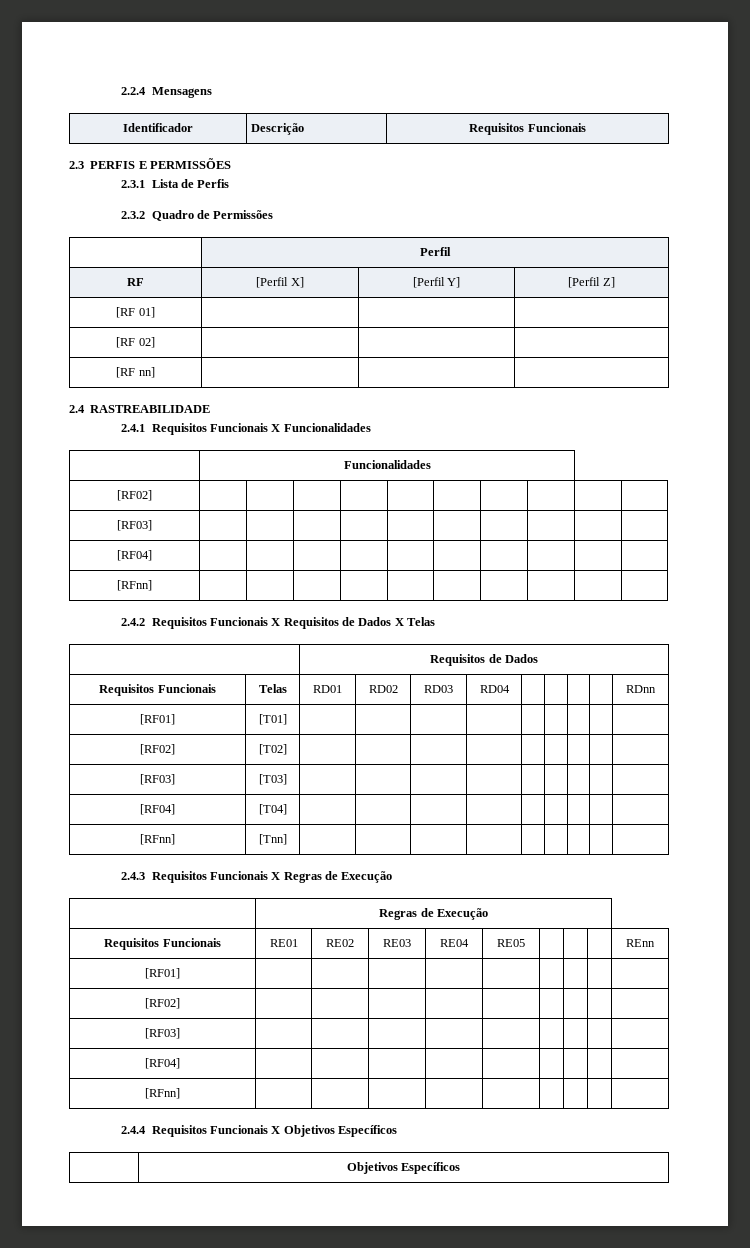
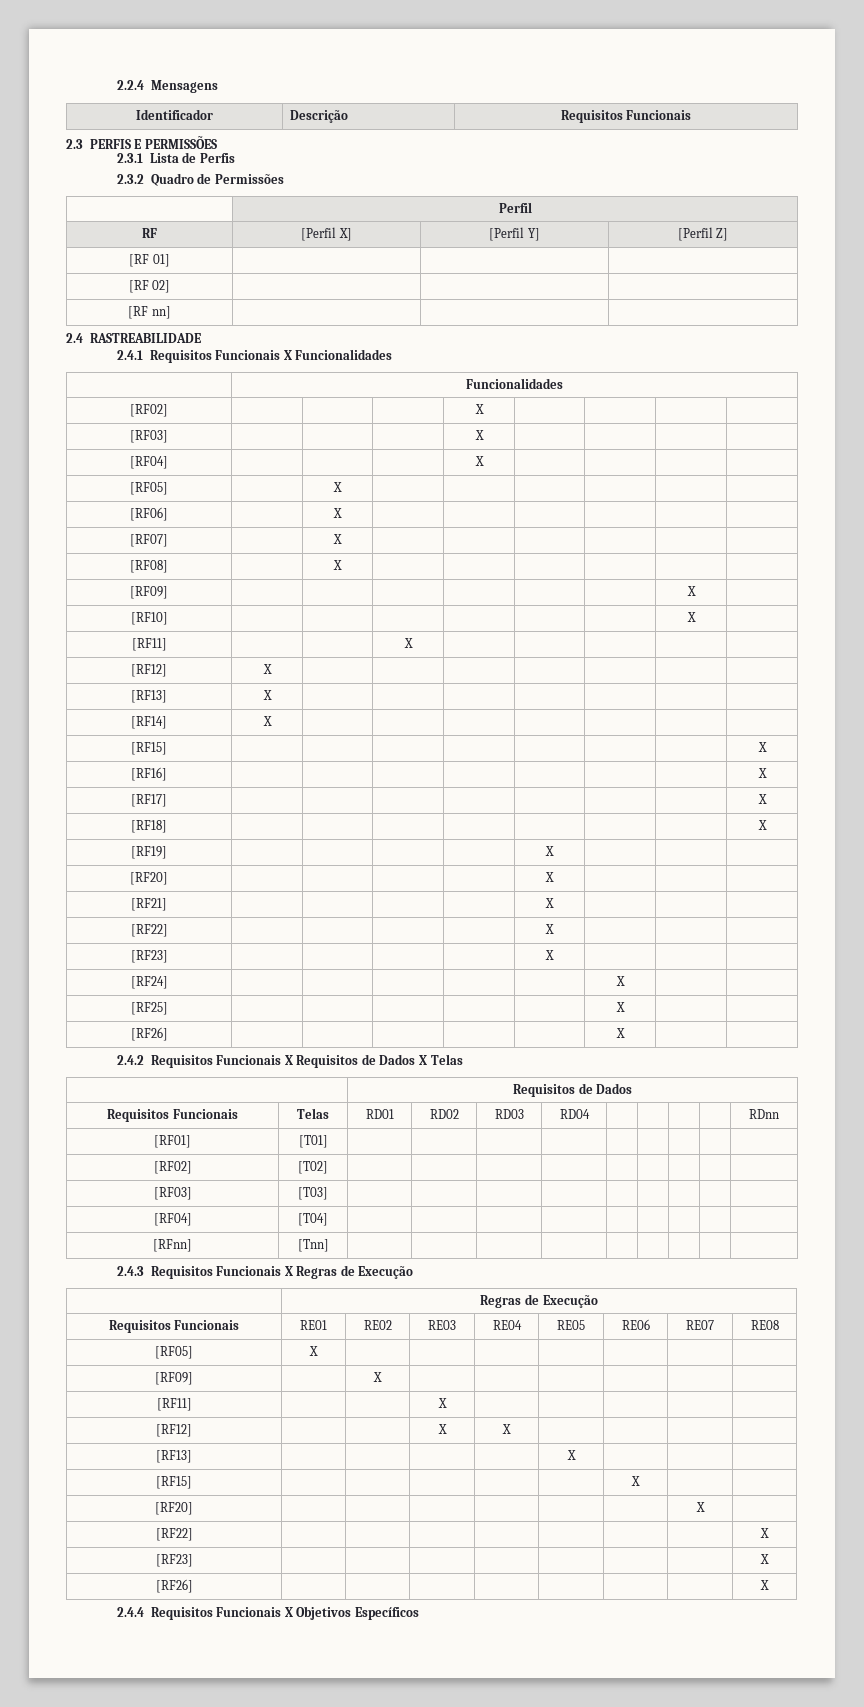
[117,520,152,531] [117,550,152,561] [117,580,152,591] | | | | | | // [RF03] | | | | | | | | | | // [RF04] | | | | | | | | | | // [RFnn] | | | | | | | | -> [474,404,484,414] [130,430,168,443] [474,430,484,440] [130,456,168,469] [474,456,484,466] [130,482,168,495] [333,482,342,492] [130,507,168,521] [333,508,342,518] [130,534,168,547] [333,534,342,544] [130,560,168,573] [333,560,342,570] [130,586,168,599] [686,586,696,596] [130,612,168,625] [686,612,696,622] [131,638,167,651] [403,638,413,648] [131,664,167,677] [262,664,272,674] [131,690,167,703] [262,690,272,700] [131,716,167,729] [262,716,272,726] [131,742,167,755] [757,742,767,752] [131,767,167,781] [757,768,767,778] [131,794,167,807] [757,794,767,804] [131,820,167,833] [757,820,767,830] [131,846,167,859] [545,846,554,856] [130,872,168,885] [545,872,554,882] [131,898,167,911] [545,898,554,908] [130,924,168,937] [545,924,554,934] [130,950,168,963] [545,950,554,960] [130,976,168,989] [615,976,625,986] [130,1002,168,1015] [615,1002,625,1012] [130,1027,168,1041] [615,1028,625,1038] X | | | | // [RF03] | | | | X | | | | // [RF04] | | | | X | | | | // [RF05] | | X | | | | | | // [RF06] | | X | | | | | | // [RF07] | | X | | | | | | // [RF08] | | X | | | | | | // [RF09] | | | | | | | X | // [RF10] | | | | | | | X | // [RF11] | | | X | | | | | // [RF12] | X | | | | | | | // [RF13] | X | | | | | | | // [RF14] | X | | | | | | | // [RF15] | | | | | | | | X // [RF16] | | | | | | | | X // [RF17] | | | | | | | | X // [RF18] | | | | | | | | X // [RF19] | | | | | X | | | // [RF20] | | | | | X | | | // [RF21] | | | | | X | | | // [RF22] | | | | | X | | | // [RF23] | | | | | X | | | // [RF24] | | | | | | X | | // [RF25] | | | | | | X | | // [RF26] | | | | | | X
[626,939,655,947] [145,968,180,979] [145,998,180,1009] [145,1028,180,1039] [145,1058,180,1069] [145,1088,180,1099] | | | REnn // [RF01] | | | | | | | | | // [RF02] | | | | | | | | | // [RF03] | | | | | | | | | // [RF04] | | | | | | | | | // [RFnn] | | | | | | | | | -> [621,1319,650,1330] [686,1320,714,1330] [750,1320,779,1330] [155,1346,193,1359] [309,1346,318,1356] [155,1372,193,1385] [373,1372,382,1382] [156,1398,192,1411] [437,1398,447,1408] [156,1424,192,1437] [437,1424,447,1434] [502,1424,511,1434] [156,1450,192,1463] [566,1450,576,1460] [156,1476,192,1489] [631,1476,640,1486] [155,1502,193,1515] [695,1502,705,1512] [155,1528,193,1541] [760,1528,769,1538] [155,1554,193,1567] [760,1554,769,1564] [155,1579,193,1593] [760,1580,769,1590] RE06 | RE07 | RE08 // [RF05] | X | | | | | | | // [RF09] | | X | | | | | | // [RF11] | | | X | | | | | // [RF12] | | | X | X | | | | // [RF13] | | | | | X | | | // [RF15] | | | | | | X | | // [RF20] | | | | | | | X | // [RF22] | | | | | | | | X // [RF23] | | | | | | | | X // [RF26] | | | | | | | | X
[346,1162,461,1174] // | Objetivos Específicos -> (419, 1613) none

